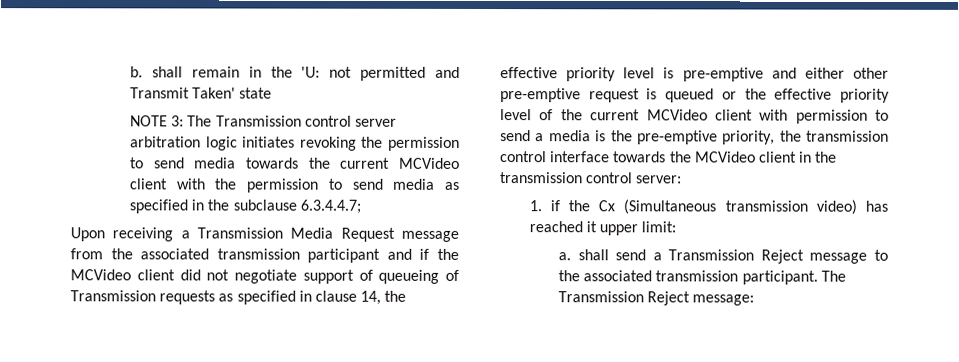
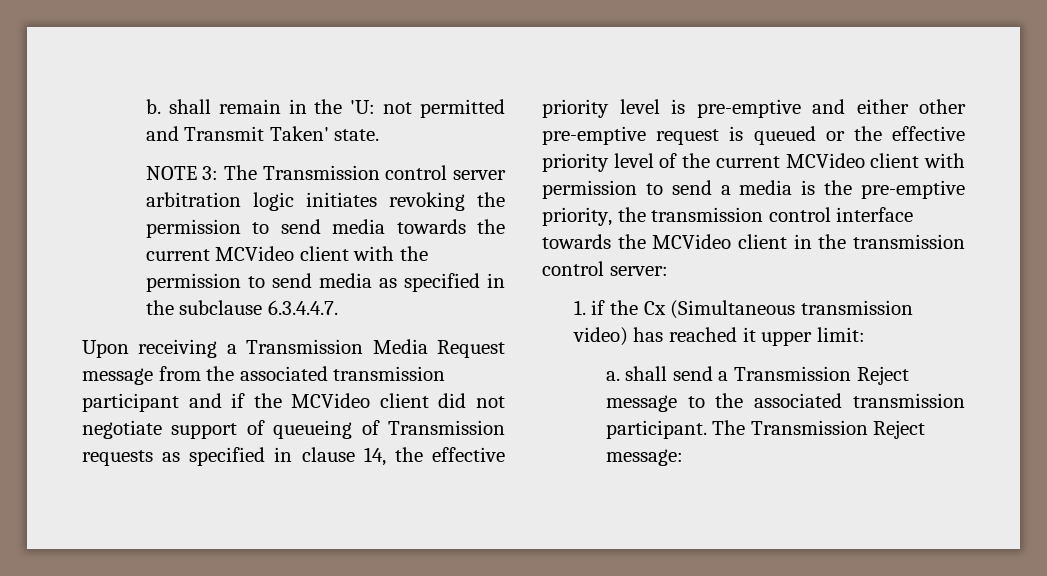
[239,87,273,99] state -> [334,129,380,141] state.
[299,199,361,214] 6.3.4.4.7; -> [267,300,338,315] 6.3.4.4.7.

